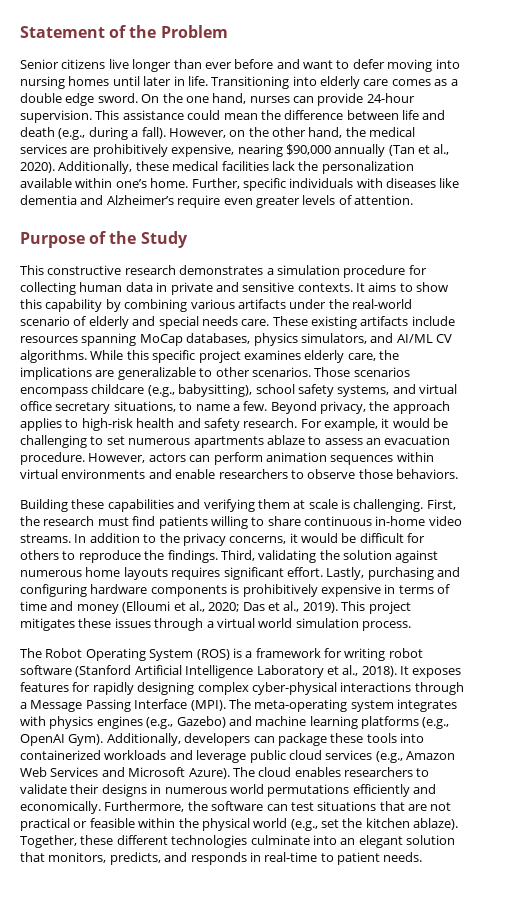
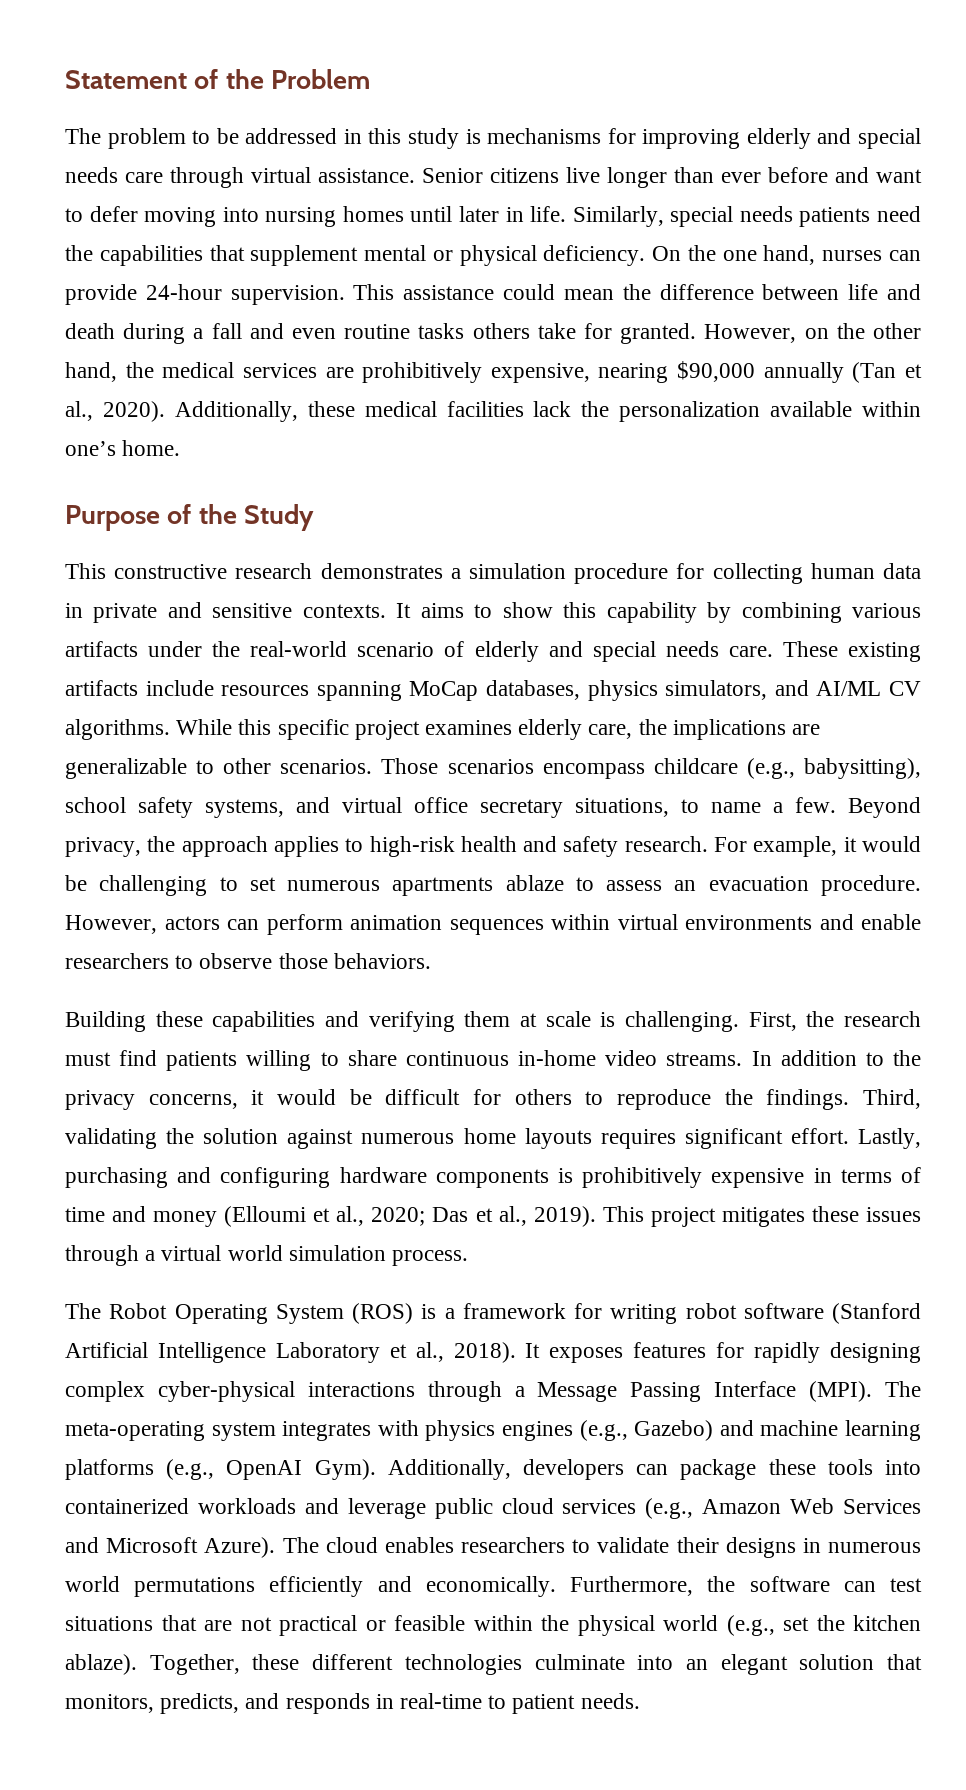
(228, 31) none -> [65,128,921,149] [65,167,415,188] The problem to be addressed in this study is mechanisms for improving elderly and special needs care through virtual assistance.
[211,76,458,89] [20,93,138,106] Transitioning into elderly care comes as a double edge sword. -> [572,206,921,227] [65,245,646,266] Similarly, special needs patients need the capabilities that supplement mental or physical deficiency.
[58,128,86,140] (e.g., -> (115, 331) none
[141,127,166,139] fall). -> [211,323,697,344] fall and even routine tasks others take for granted.
[191,178,460,191] [20,195,413,208] Further, specific individuals with diseases like dementia and Alzheimer’s require even greater levels of attention. -> (181, 448) none

